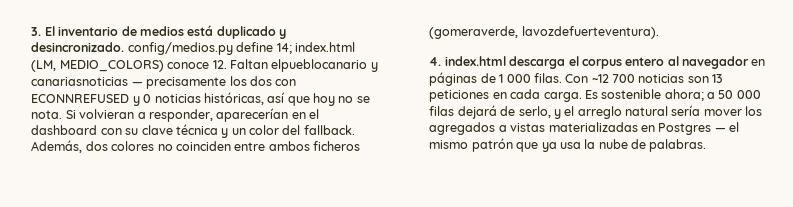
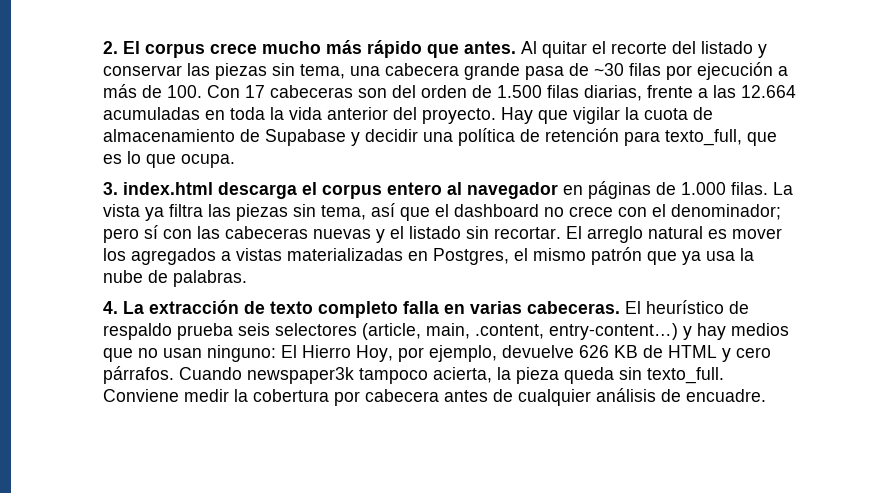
[31,25,287,39] [31,42,355,55] [31,59,378,72] [31,76,297,89] [31,92,370,106] [31,108,320,122] [31,124,355,138] [31,140,361,153] [429,26,659,39] [429,57,442,66] 3. El inventario de medios está duplicado y desincronizado. config/medios.py define 14; index.html (LM, MEDIO_COLORS) conoce 12. Faltan elpueblocanario y canariasnoticias — precisamente los dos con ECONNREFUSED y 0 noticias históricas, así que hoy no se nota. Si volvieran a responder, aparecerían en el dashboard con su clave técnica y un color del fallback. Además, dos colores no coinciden entre ambos ficheros (gomeraverde, lavozdefuerteventura). // 4. -> [102,40,767,58] [102,62,788,80] [102,84,796,101] [102,107,713,124] [102,128,777,146] [102,151,235,168] [102,182,118,195] 2. El corpus crece mucho más rápido que antes. Al quitar el recorte del listado y conservar las piezas sin tema, una cabecera grande pasa de ~30 filas por ejecución a más de 100. Con 17 cabeceras son del orden de 1.500 filas diarias, frente a las 12.664 acumuladas en toda la vida anterior del proyecto. Hay que vigilar la cuota de almacenamiento de Supabase y decidir una política de retención para texto_full, que es lo que ocupa. // 3.
[499,73,724,83] [429,89,761,102] [429,105,575,119] 1 000 filas. Con ~12 700 noticias son 13 peticiones en cada carga. Es sostenible ahora; a 50 000 filas dejará de serlo, y el -> [680,182,793,195] [102,203,781,221] [102,225,582,243] 1.000 filas. La vista ya filtra las piezas sin tema, así que el dashboard no crece con el denominador; pero sí con las cabeceras nuevas y el listado sin recortar. El
[671,105,701,116] sería -> [707,229,727,239] es
[658,123,726,135] Postgres — -> [432,248,509,265] Postgres,
(707, 145) none -> [102,300,749,318] [102,323,789,340] [102,345,771,362] [102,366,724,384] [102,388,766,406] // 4. La extracción de texto completo falla en varias cabeceras. El heurístico de respaldo prueba seis selectores (article, main, .content, entry-content…) y hay medios que no usan ninguno: El Hierro Hoy, por ejemplo, devuelve 626 KB de HTML y cero párrafos. Cuando newspaper3k tampoco acierta, la pieza queda sin texto_full. Conviene medir la cobertura por cabecera antes de cualquier análisis de encuadre.

